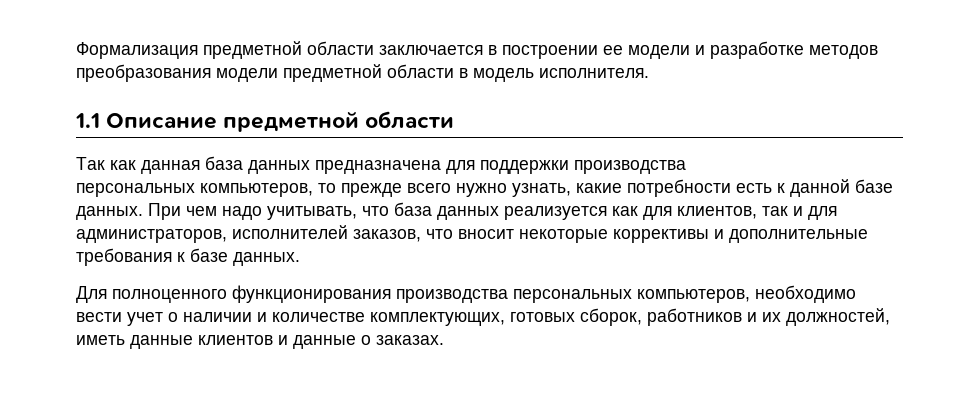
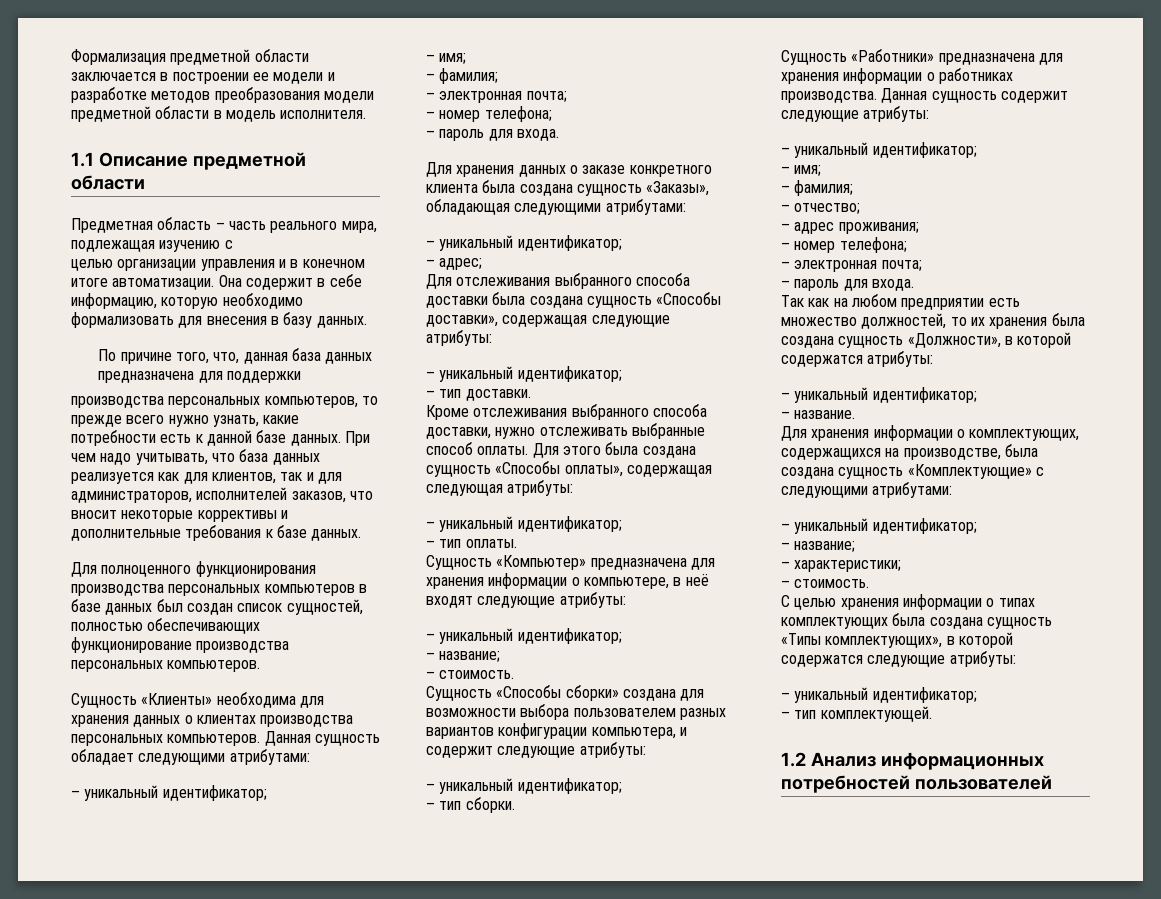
[76,157,136,170] Так как -> [71,217,377,233] [71,240,233,252] [71,259,365,271] [71,274,362,290] [71,293,303,309] [71,312,367,328] [98,349,240,364] Предметная область – часть реального мира, подлежащая изучению с // целью организации управления и в конечном итоге автоматизации. Она содержит в себе информацию, которую необходимо формализовать для внесения в базу данных. // По причине того, что,
[574,160,686,174] производства // -> [71,396,164,408] // производства
[637,285,856,303] [76,308,890,326] [76,335,444,349] компьютеров, необходимо вести учет о наличии и количестве комплектующих, готовых сборок, работников и их должностей, иметь данные клиентов и данные о заказах. -> [264,584,367,596] [71,599,363,615] [71,618,261,634] [71,637,290,653] [71,660,261,672] [71,692,324,708] [71,715,354,727] [71,731,380,746] [71,749,310,765] [71,785,267,801] [426,53,467,64] [426,68,499,84] [426,91,567,103] [426,106,552,122] [426,129,559,141] [426,162,712,177] [426,180,710,196] [426,199,686,215] [426,235,622,251] [426,258,483,270] [426,273,690,289] [426,292,722,308] [426,315,670,327] [426,330,492,346] [426,366,622,382] [426,389,531,401] [426,404,707,420] [426,423,705,439] [426,442,696,458] [426,461,712,477] [426,480,574,496] [426,516,622,532] [426,539,517,548] [426,555,715,570] [426,573,709,589] [426,592,626,608] [426,628,622,644] [426,651,501,662] [426,670,515,679] [426,685,705,701] [426,704,726,720] [426,723,687,739] [426,742,646,758] [426,778,622,794] [426,797,515,813] [781,49,1063,65] [781,68,1013,84] [781,88,1068,103] [781,106,930,122] [781,142,977,158] [781,165,822,176] [781,180,854,196] [781,203,861,214] [781,222,919,234] [781,237,907,253] [781,260,922,272] [781,279,914,291] [781,294,1020,310] [781,313,1085,329] [781,332,1072,348] [781,351,934,367] [781,387,977,403] [781,410,856,419] [781,425,1080,441] [781,444,1038,460] [781,464,1044,479] [781,482,953,498] [781,518,977,534] [781,541,856,552] [781,560,902,572] [781,579,870,588] [781,594,1035,610] [781,613,1052,629] [781,632,1013,648] [781,651,1016,667] [781,687,977,703] [781,706,932,722] [781,752,1044,770] [781,775,1052,793] компьютеров в базе данных был создан список сущностей, полностью обеспечивающих функционирование производства персональных компьютеров. // Сущность «Клиенты» необходима для хранения данных о клиентах производства персональных компьютеров. Данная сущность обладает следующими атрибутами: // – уникальный идентификатор; // – имя; // – фамилия; // – электронная почта; // – номер телефона; // – пароль для входа. // Для хранения данных о заказе конкретного клиента была создана сущность «Заказы», обладающая следующими атрибутами: // – уникальный идентификатор; // – адрес; // Для отслеживания выбранного способа доставки была создана сущность «Способы доставки», содержащая следующие атрибуты: // – уникальный идентификатор; // – тип доставки. // Кроме отслеживания выбранного способа доставки, нужно отслеживать выбранные способ оплаты. Для этого была создана сущность «Способы оплаты», содержащая следующая атрибуты: // – уникальный идентификатор; // – тип оплаты. // Сущность «Компьютер» предназначена для хранения информации о компьютере, в неё входят следующие атрибуты: // – уникальный идентификатор; // – название; // – стоимость. // Сущность «Способы сборки» создана для возможности выбора пользователем разных вариантов конфигурации компьютера, и содержит следующие атрибуты: // – уникальный идентификатор; // – тип сборки. // Сущность «Работники» предназначена для хранения информации о работниках производства. Данная сущность содержит следующие атрибуты: // – уникальный идентификатор; // – имя; // – фамилия; // – отчество; // – адрес проживания; // – номер телефона; // – электронная почта; // – пароль для входа. // Так как на любом предприятии есть множество должностей, то их хранения была создана сущность «Должности», в которой содержатся атрибуты: // – уникальный идентификатор; // – название. // Для хранения информации о комплектующих, содержащихся на производстве, была создана сущность «Комплектующие» с следующими атрибутами: // – уникальный идентификатор; // – название; // – характеристики; // – стоимость. // С целью хранения информации о типах комплектующих была создана сущность «Типы комплектующих», в которой содержатся следующие атрибуты: // – уникальный идентификатор; // – тип комплектующей. // 1.2 Анализ информационных потребностей пользователей

